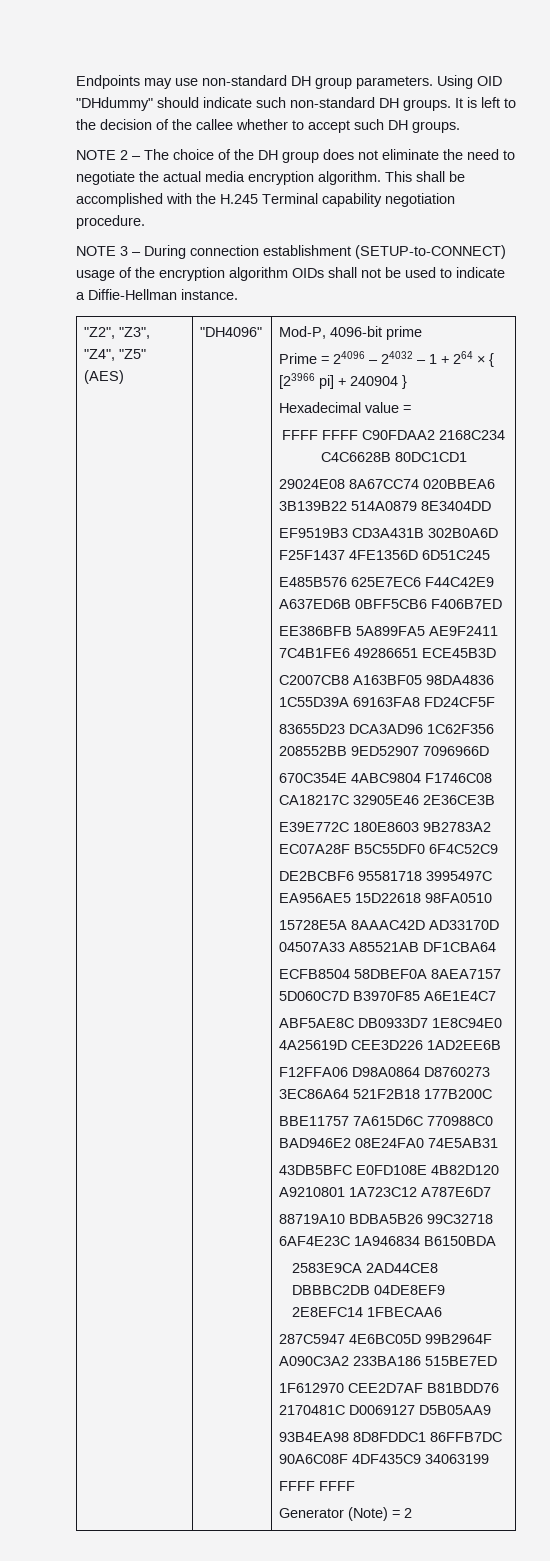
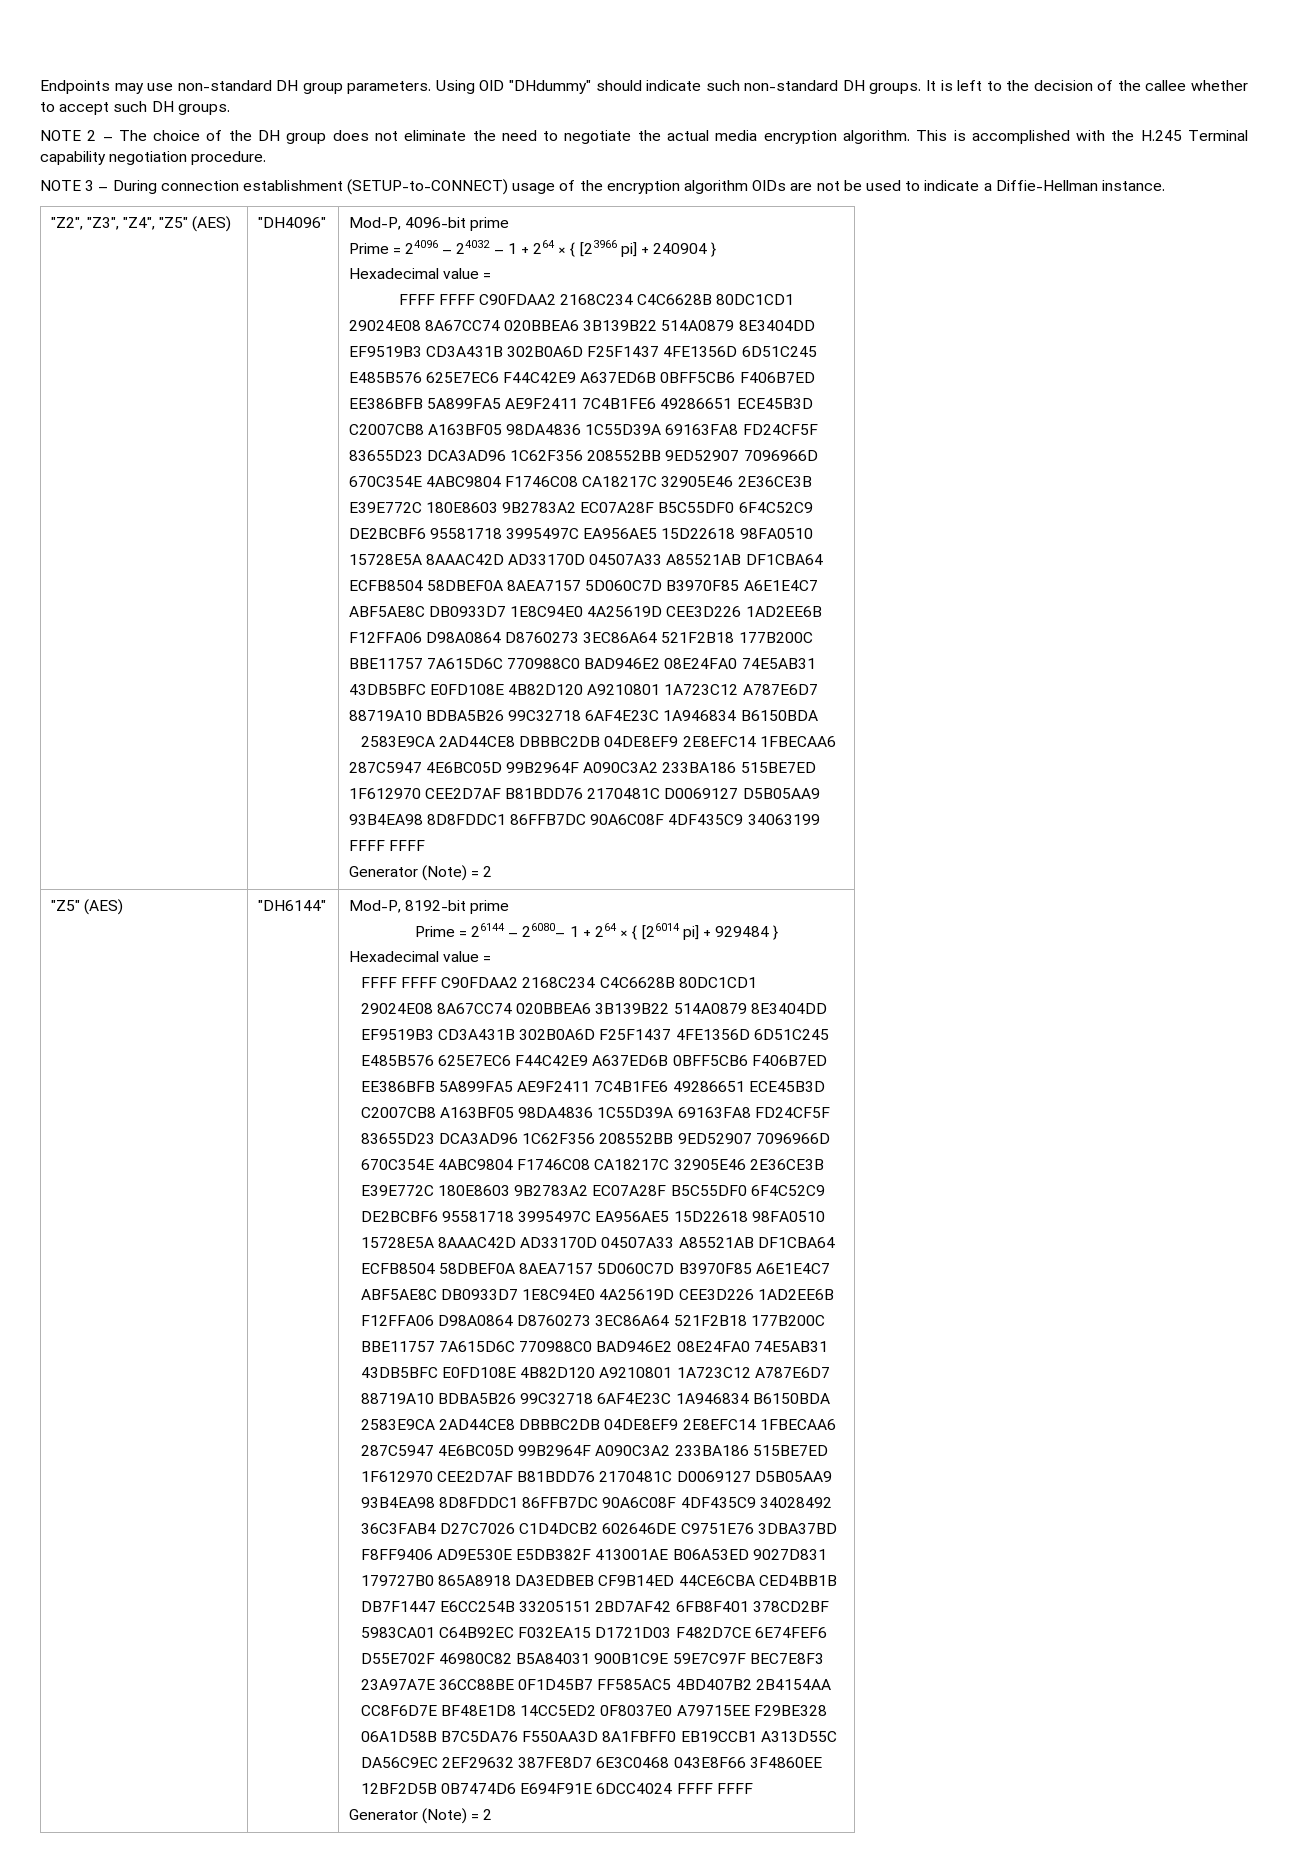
[416,171,465,182] shall be -> [953,130,966,141] is
[328,267,357,278] shall -> [790,183,813,191] are
(413, 1513) none -> [50,899,123,915] [257,900,326,911] [348,900,509,914] [414,923,779,940] [348,951,491,962] [360,977,757,988] [360,1003,827,1014] [360,1029,829,1040] [360,1055,827,1066] [360,1081,825,1092] [360,1107,830,1118] [360,1133,830,1144] [360,1159,824,1170] [360,1185,825,1196] [360,1211,825,1222] [360,1237,835,1248] [360,1263,830,1274] [360,1289,834,1300] [360,1315,825,1326] [360,1341,828,1352] [360,1367,830,1378] [360,1393,830,1404] [360,1419,836,1430] [360,1445,828,1456] [360,1471,832,1482] [360,1497,832,1508] [360,1523,837,1534] [360,1549,827,1560] [360,1575,837,1586] [360,1601,829,1612] [360,1627,827,1638] [360,1653,824,1664] [360,1679,831,1690] [360,1705,827,1716] [360,1731,837,1742] [360,1757,822,1768] [360,1783,753,1794] [348,1808,493,1824] // "Z5" (AES) | "DH6144" | Mod-P, 8192-bit prime // Prime = 26144 – 26080– 1 + 264 × { [26014 pi] + 929484 } // Hexadecimal value = // FFFF FFFF C90FDAA2 2168C234 C4C6628B 80DC1CD1 // 29024E08 8A67CC74 020BBEA6 3B139B22 514A0879 8E3404DD // EF9519B3 CD3A431B 302B0A6D F25F1437 4FE1356D 6D51C245 // E485B576 625E7EC6 F44C42E9 A637ED6B 0BFF5CB6 F406B7ED // EE386BFB 5A899FA5 AE9F2411 7C4B1FE6 49286651 ECE45B3D // C2007CB8 A163BF05 98DA4836 1C55D39A 69163FA8 FD24CF5F // 83655D23 DCA3AD96 1C62F356 208552BB 9ED52907 7096966D // 670C354E 4ABC9804 F1746C08 CA18217C 32905E46 2E36CE3B // E39E772C 180E8603 9B2783A2 EC07A28F B5C55DF0 6F4C52C9 // DE2BCBF6 95581718 3995497C EA956AE5 15D22618 98FA0510 // 15728E5A 8AAAC42D AD33170D 04507A33 A85521AB DF1CBA64 // ECFB8504 58DBEF0A 8AEA7157 5D060C7D B3970F85 A6E1E4C7 // ABF5AE8C DB0933D7 1E8C94E0 4A25619D CEE3D226 1AD2EE6B // F12FFA06 D98A0864 D8760273 3EC86A64 521F2B18 177B200C // BBE11757 7A615D6C 770988C0 BAD946E2 08E24FA0 74E5AB31 // 43DB5BFC E0FD108E 4B82D120 A9210801 1A723C12 A787E6D7 // 88719A10 BDBA5B26 99C32718 6AF4E23C 1A946834 B6150BDA // 2583E9CA 2AD44CE8 DBBBC2DB 04DE8EF9 2E8EFC14 1FBECAA6 // 287C5947 4E6BC05D 99B2964F A090C3A2 233BA186 515BE7ED // 1F612970 CEE2D7AF B81BDD76 2170481C D0069127 D5B05AA9 // 93B4EA98 8D8FDDC1 86FFB7DC 90A6C08F 4DF435C9 34028492 // 36C3FAB4 D27C7026 C1D4DCB2 602646DE C9751E76 3DBA37BD // F8FF9406 AD9E530E E5DB382F 413001AE B06A53ED 9027D831 // 179727B0 865A8918 DA3EDBEB CF9B14ED 44CE6CBA CED4BB1B // DB7F1447 E6CC254B 33205151 2BD7AF42 6FB8F401 378CD2BF // 5983CA01 C64B92EC F032EA15 D1721D03 F482D7CE 6E74FEF6 // D55E702F 46980C82 B5A84031 900B1C9E 59E7C97F BEC7E8F3 // 23A97A7E 36CC88BE 0F1D45B7 FF585AC5 4BD407B2 2B4154AA // CC8F6D7E BF48E1D8 14CC5ED2 0F8037E0 A79715EE F29BE328 // 06A1D58B B7C5DA76 F550AA3D 8A1FBFF0 EB19CCB1 A313D55C // DA56C9EC 2EF29632 387FE8D7 6E3C0468 043E8F66 3F4860EE // 12BF2D5B 0B7474D6 E694F91E 6DCC4024 FFFF FFFF // Generator (Note) = 2

